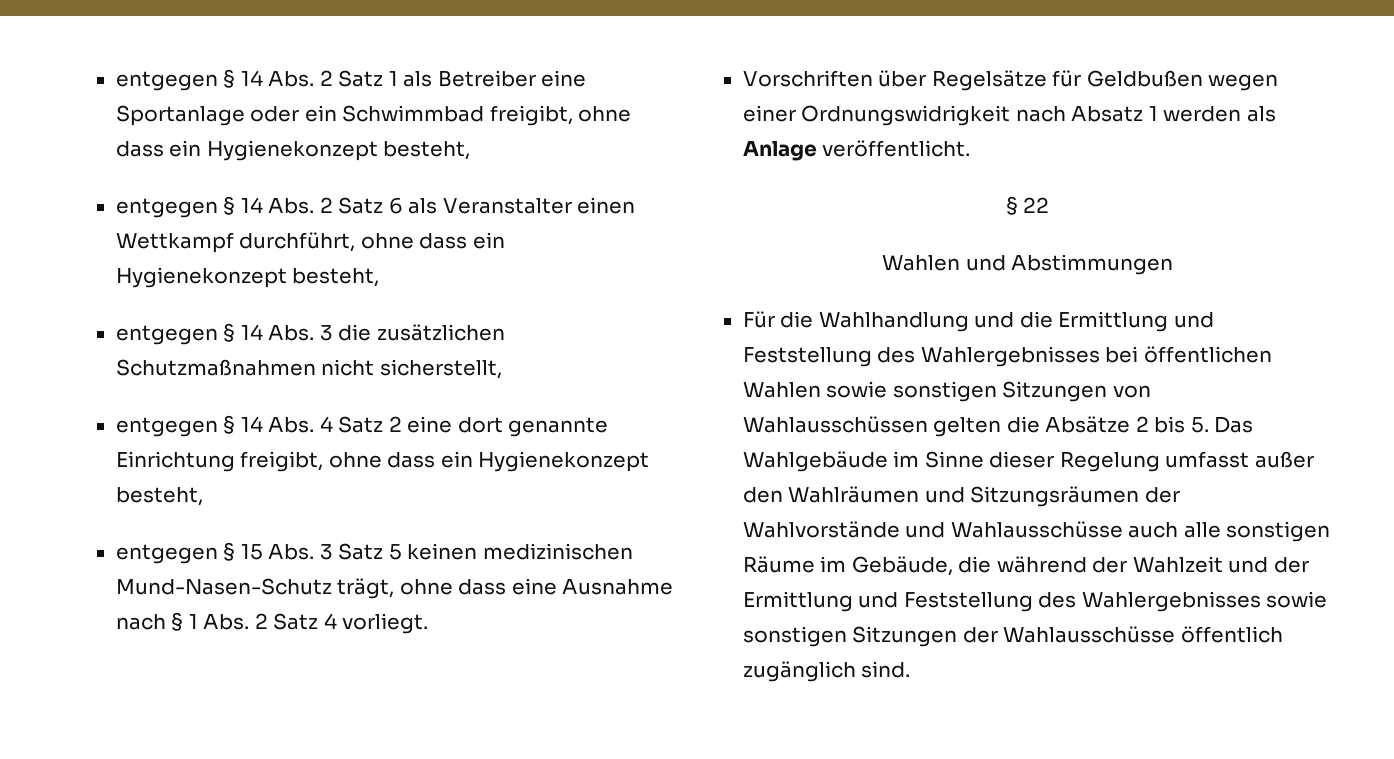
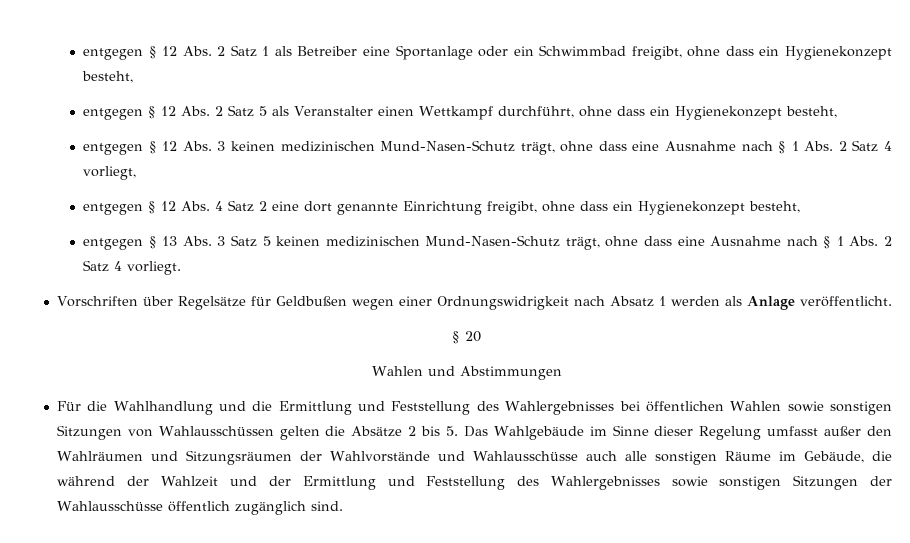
[115,69,263,91] entgegen § 14 -> [83,46,178,60] entgegen § 12
[240,197,403,214] 14 Abs. 2 Satz 6 -> [161,105,268,117] 12 Abs. 2 Satz 5
[240,324,505,341] [115,359,502,379] [115,415,263,437] 14 Abs. 3 die zusätzlichen Schutzmaßnahmen nicht sicherstellt, // entgegen § 14 -> [162,140,892,155] [83,166,137,180] [83,201,177,215] 12 Abs. 3 keinen medizinischen Mund-Nasen-Schutz trägt, ohne dass eine Ausnahme nach § 1 Abs. 2 Satz 4 vorliegt, // entgegen § 12
[240,544,263,560] 15 -> [162,236,178,246] 13
[1023,197,1050,213] 22 -> [465,331,481,342] 20

